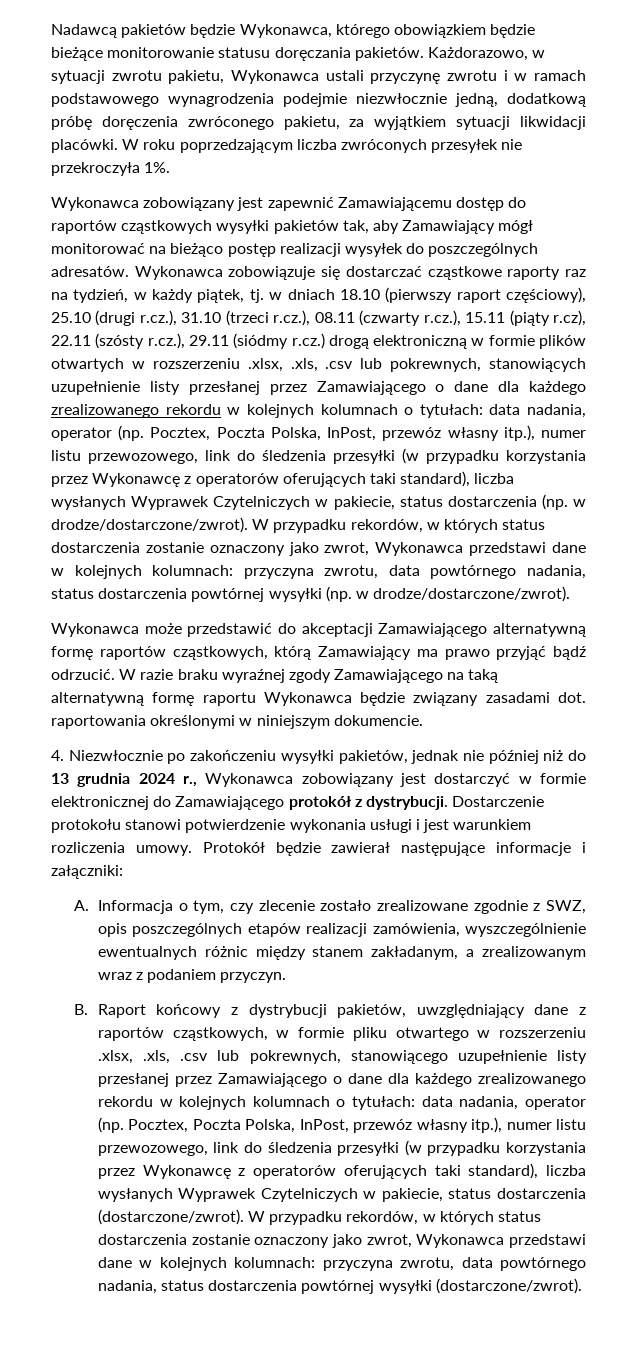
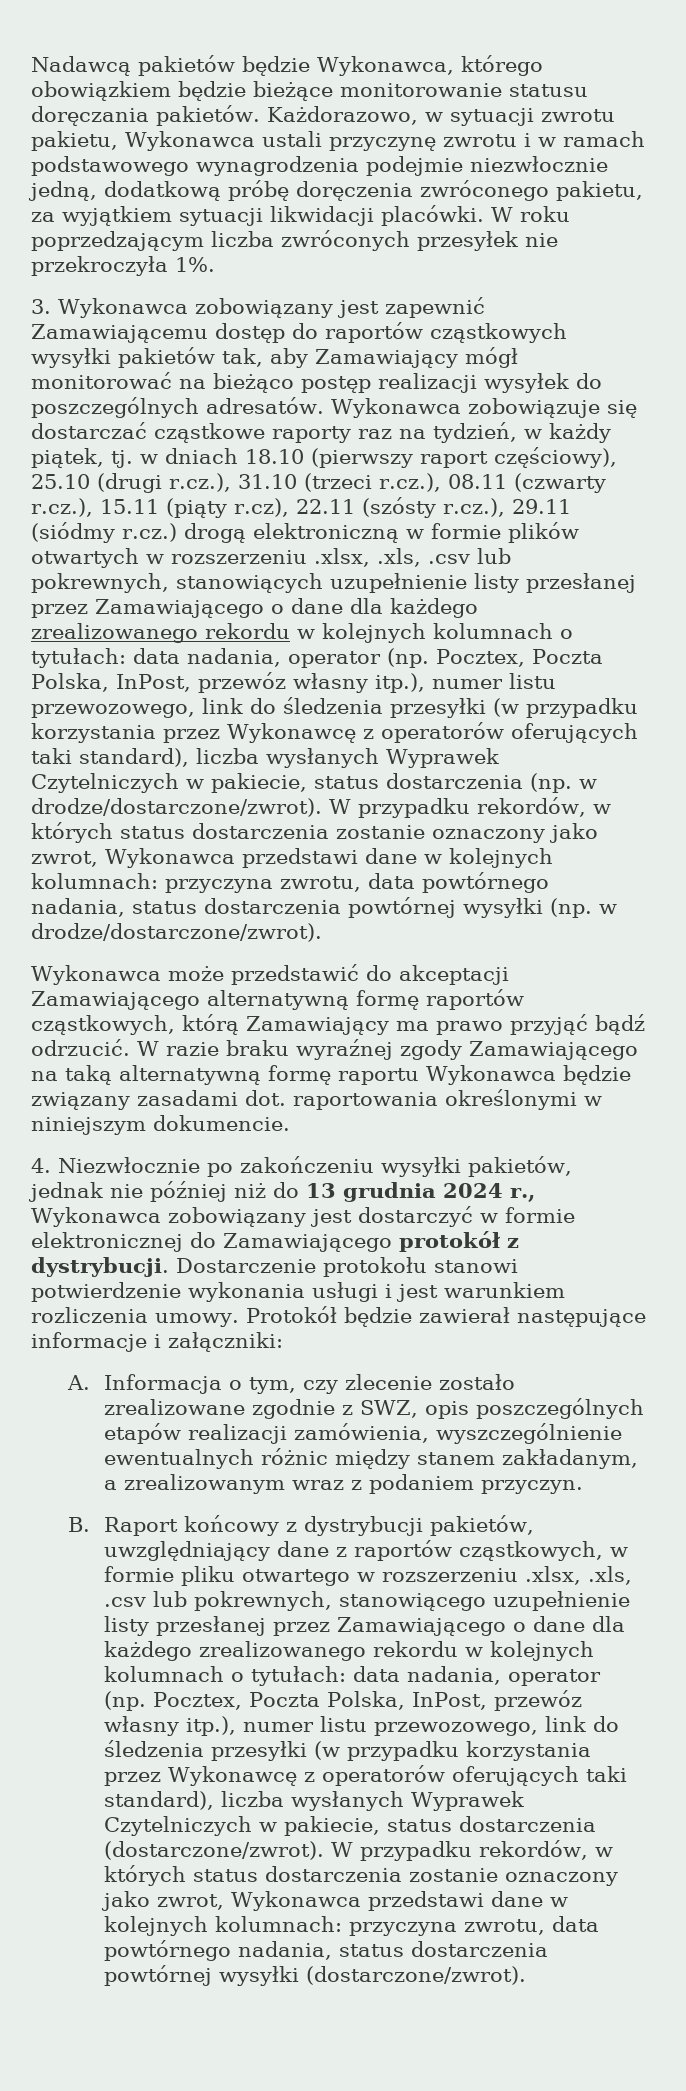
(171, 167) none -> [31,299,51,314] 3.

